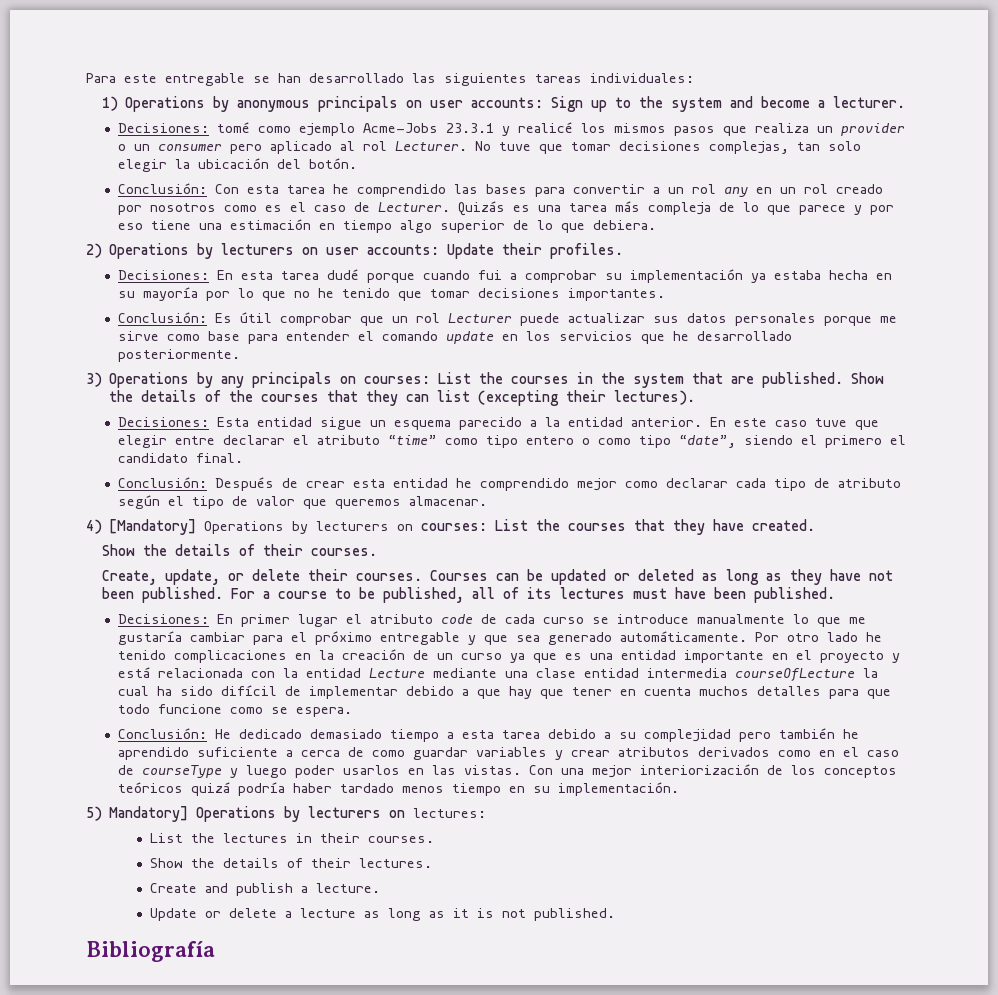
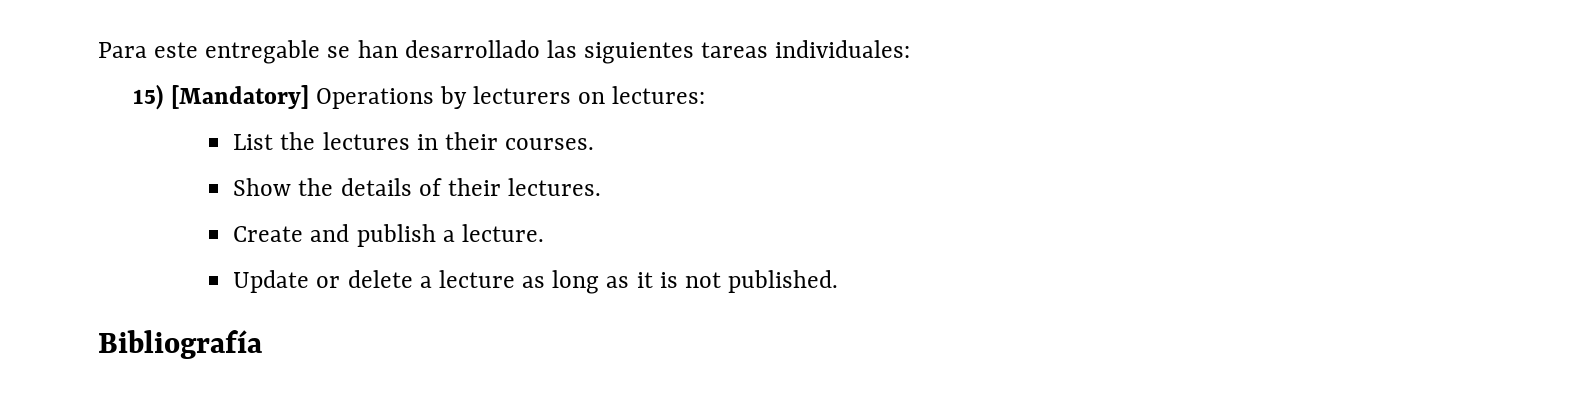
[102,96,906,112] [118,122,906,136] [118,141,862,154] [118,158,358,172] [118,183,884,197] [118,201,895,216] [118,219,657,233] [86,243,624,259] [118,269,893,283] [118,287,666,301] [118,312,898,326] [118,331,793,344] [118,349,241,362] [86,372,885,388] [109,390,696,406] [118,417,880,430] [118,435,907,448] [118,453,244,463] [118,477,902,491] [118,495,488,509] [86,519,102,534] 1) Operations by anonymous principals on user accounts: Sign up to the system and become a lecturer. // Decisiones: tomé como ejemplo Acme-Jobs 23.3.1 y realicé los mismos pasos que realiza un provider o un consumer pero aplicado al rol Lecturer. No tuve que tomar decisiones complejas, tan solo elegir la ubicación del botón. // Conclusión: Con esta tarea he comprendido las bases para convertir a un rol any en un rol creado por nosotros como es el caso de Lecturer. Quizás es una tarea más compleja de lo que parece y por eso tiene una estimación en tiempo algo superior de lo que debiera. // 2) Operations by lecturers on user accounts: Update their profiles. // Decisiones: En esta tarea dudé porque cuando fui a comprobar su implementación ya estaba hecha en su mayoría por lo que no he tenido que tomar decisiones importantes. // Conclusión: Es útil comprobar que un rol Lecturer puede actualizar sus datos personales porque me sirve como base para entender el comando update en los servicios que he desarrollado posteriormente. // 3) Operations by any principals on courses: List the courses in the system that are published. Show the details of the courses that they can list (excepting their lectures). // Decisiones: Esta entidad sigue un esquema parecido a la entidad anterior. En este caso tuve que elegir entre declarar el atributo “time” como tipo entero o como tipo “date”, siendo el primero el candidato final. // Conclusión: Después de crear esta entidad he comprendido mejor como declarar cada tipo de atributo según el tipo de valor que queremos almacenar. // 4) -> [133,84,164,110] 15)
[421,519,816,535] [102,544,378,556] [102,569,894,585] [102,587,836,603] [118,614,867,627] [118,631,883,645] [118,649,901,663] [118,667,879,682] [118,685,892,699] [118,704,353,717] [118,728,860,742] [118,747,900,760] [118,764,898,778] [118,782,680,796] [86,806,406,822] courses: List the courses that they have created. // Show the details of their courses. // Create, update, or delete their courses. Courses can be updated or deleted as long as they have not been published. For a course to be published, all of its lectures must have been published. // Decisiones: En primer lugar el atributo code de cada curso se introduce manualmente lo que me gustaría cambiar para el próximo entregable y que sea generado automáticamente. Por otro lado he tenido complicaciones en la creación de un curso ya que es una entidad importante en el proyecto y está relacionada con la entidad Lecture mediante una clase entidad intermedia courseOfLecture la cual ha sido difícil de implementar debido a que hay que tener en cuenta muchos detalles para que todo funcione como se espera. // Conclusión: He dedicado demasiado tiempo a esta tarea debido a su complejidad pero también he aprendido suficiente a cerca de como guardar variables y crear atributos derivados como en el caso de courseType y luego poder usarlos en las vistas. Con una mejor interiorización de los conceptos teóricos quizá podría haber tardado menos tiempo en su implementación. // 5) Mandatory] Operations by lecturers on -> (606, 98) none

